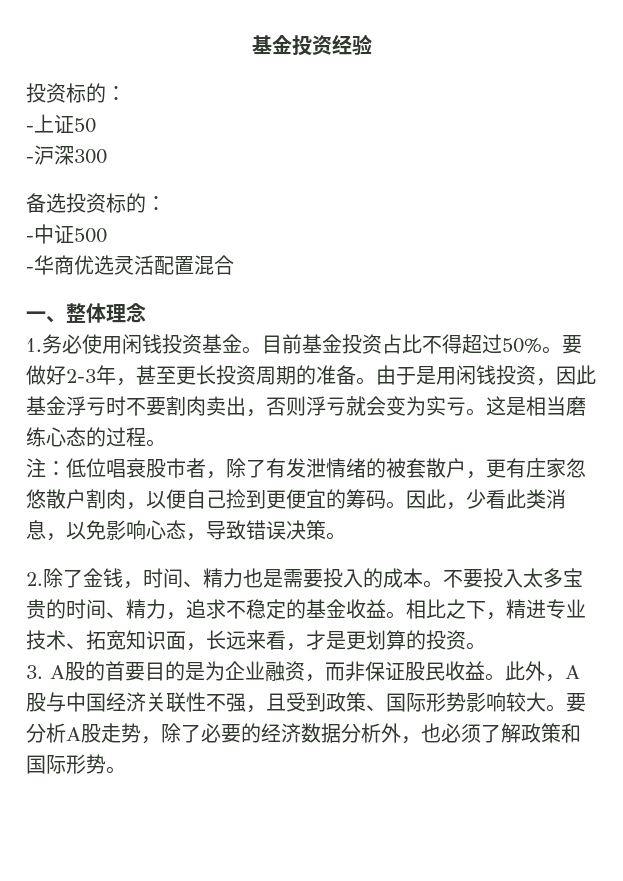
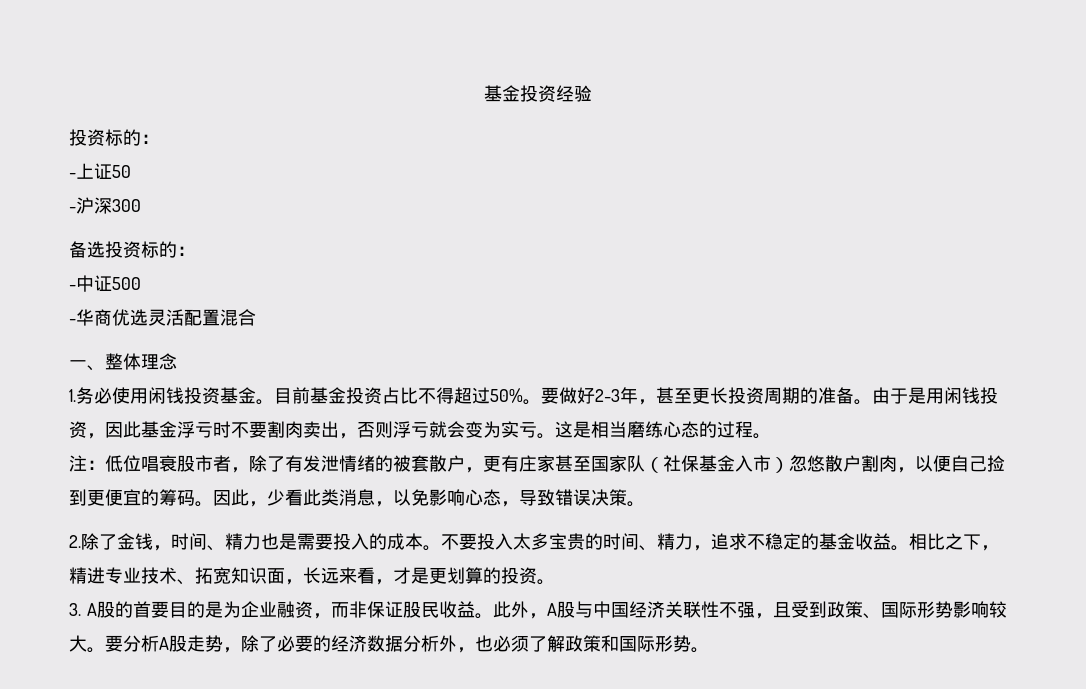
(566, 468) none -> [555,455,789,473] 甚至国家队（社保基金入市）

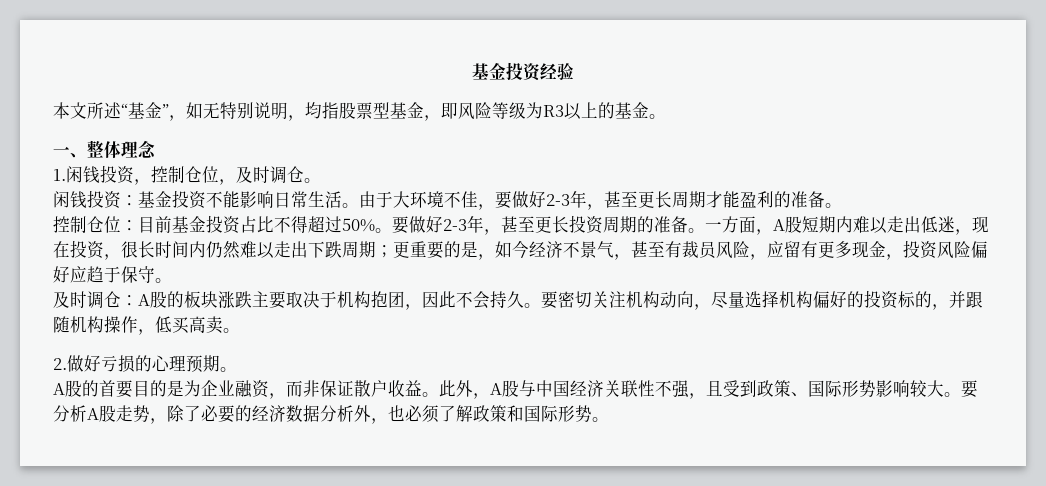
[69,129,159,146] [69,163,131,179] [69,197,141,214] [69,241,195,258] [69,275,141,292] [69,309,256,326] [69,353,177,371] [69,387,274,405] 投资标的： // -上证50 // -沪深300 // 备选投资标的： // -中证500 // -华商优选灵活配置混合 // 一、整体理念 // 1.务必使用闲钱投资基金。 -> [53,102,666,121] [53,140,156,159] [53,165,321,185] [53,190,842,210] [53,216,138,233] 本文所述“基金”，如无特别说明，均指股票型基金，即风险等级为R3以上的基金。 // 一、整体理念 // 1.闲钱投资，控制仓位，及时调仓。 // 闲钱投资：基金投资不能影响日常生活。由于大环境不佳，要做好2-3年，甚至更长周期才能盈利的准备。 // 控制仓位：
[871,387,998,404] [69,421,771,439] [69,455,1005,473] [69,489,645,507] [69,533,999,551] [69,567,555,585] [69,603,81,616] 由于是用闲钱投资，因此基金浮亏时不要割肉卖出，否则浮亏就会变为实亏。这是相当磨练心态的过程。 // 注：低位唱衰股市者，除了有发泄情绪的被套散户，更有庄家甚至国家队（社保基金入市）忽悠散户割肉，以便自己捡到更便宜的筹码。因此，少看此类消息，以免影响心态，导致错误决策。 // 2.除了金钱，时间、精力也是需要投入的成本。不要投入太多宝贵的时间、精力，追求不稳定的基金收益。相比之下，精进专业技术、拓宽知识面，长远来看，才是更划算的投资。 // 3. -> [705,216,989,235] [53,240,988,260] [53,266,172,283] [53,290,983,310] [53,316,240,335] [53,355,237,373] 一方面，A股短期内难以走出低迷，现在投资，很长时间内仍然难以走出下跌周期；更重要的是，如今经济不景气，甚至有裁员风险，应留有更多现金，投资风险偏好应趋于保守。 // 及时调仓：A股的板块涨跌主要取决于机构抱团，因此不会持久。要密切关注机构动向，尽量选择机构偏好的投资标的，并跟随机构操作，低买高卖。 // 2.做好亏损的心理预期。 //
[403,601,439,618] 股民 -> [354,380,388,397] 散户

